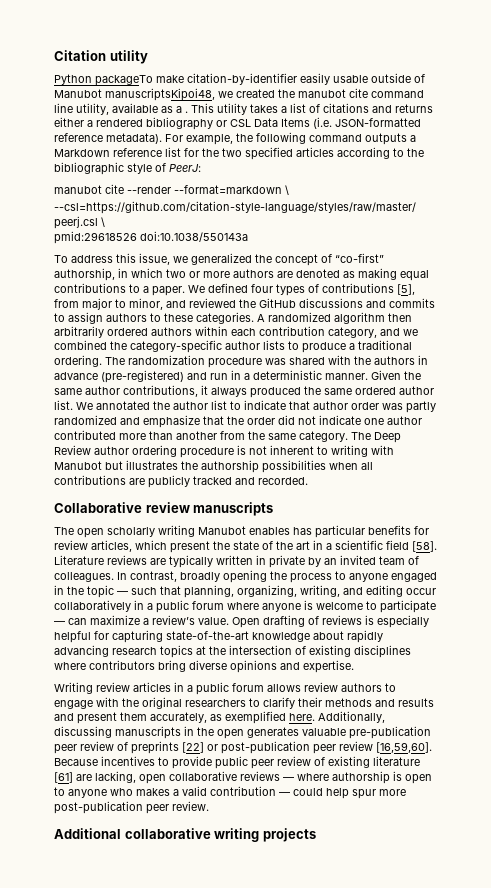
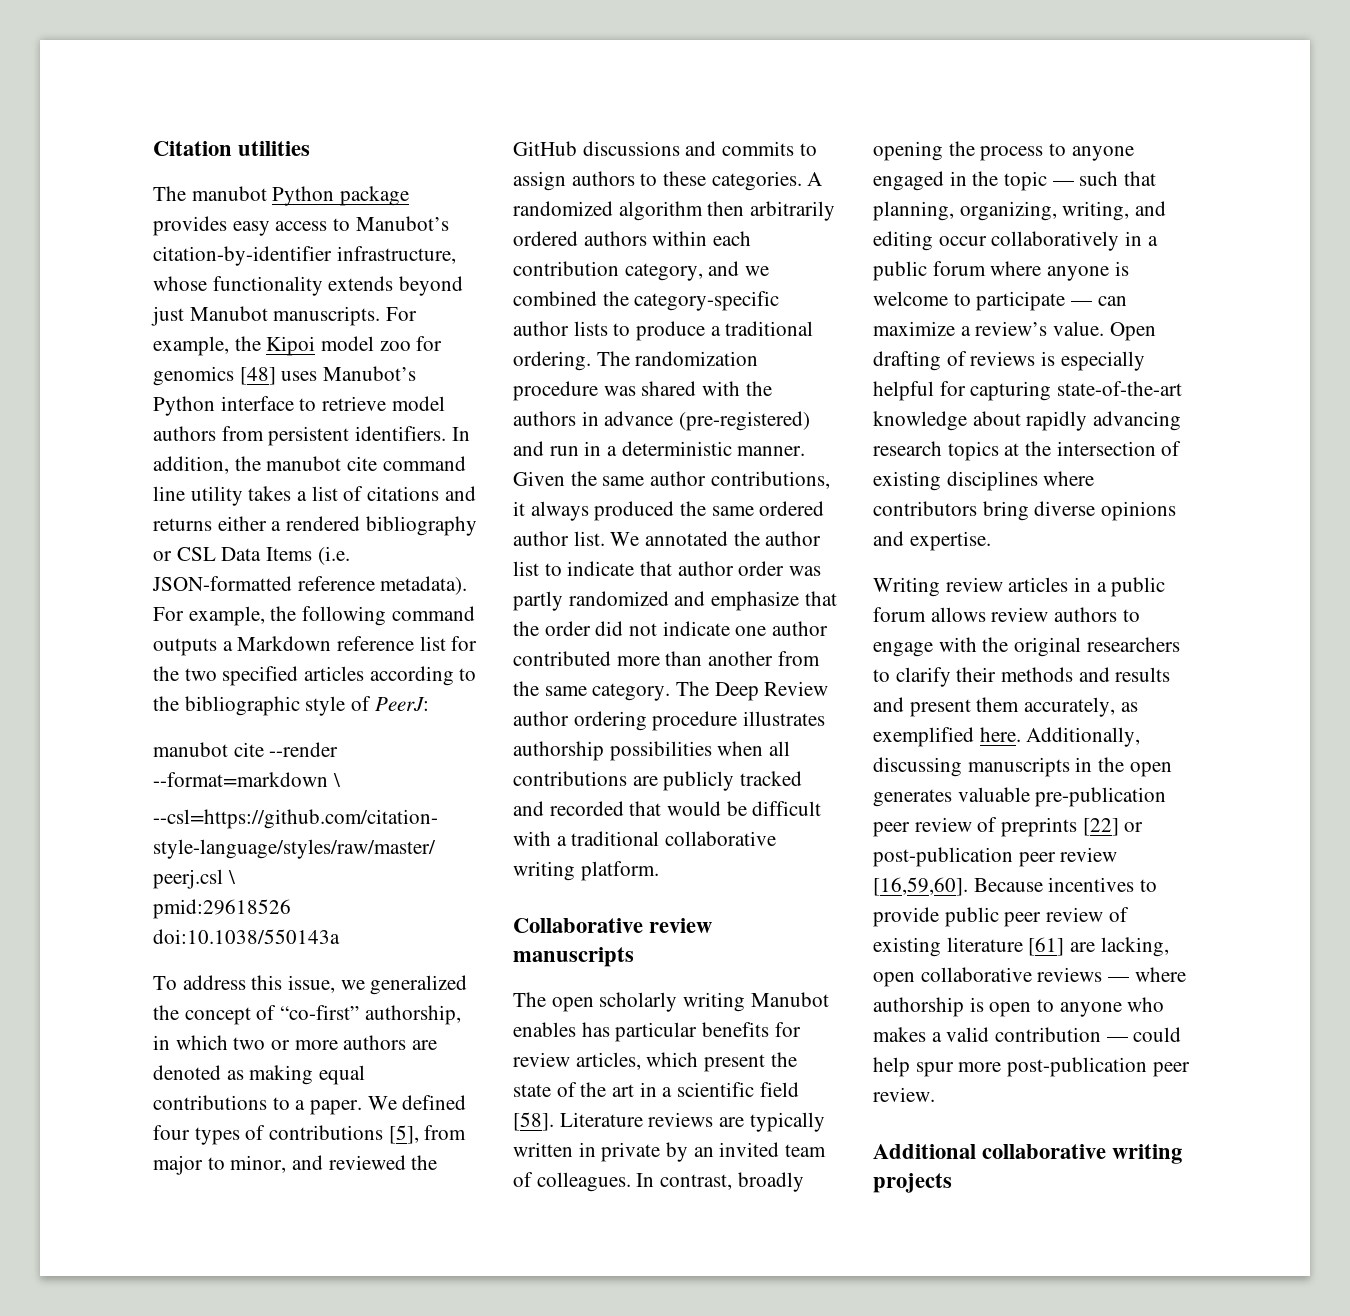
[109,50,148,64] [54,73,425,86] [54,88,275,101] utility // Python packageTo make citation-by-identifier easily usable outside of Manubot manuscriptsKipoi48, we created -> [238,141,311,156] [153,186,410,206] [153,216,449,236] [153,246,456,266] [153,276,464,296] [151,306,418,326] [153,336,443,356] [153,366,417,386] [153,396,445,416] [153,426,470,446] [153,456,229,474] utilities // The manubot Python package provides easy access to Manubot’s citation-by-identifier infrastructure, whose functionality extends beyond just Manubot manuscripts. For example, the Kipoi model zoo for genomics [48] uses Manubot’s Python interface to retrieve model authors from persistent identifiers. In addition,
[76,103,214,115] utility, available as a . This -> (185, 493) none
[237,445,394,457] [54,460,198,470] is not inherent to writing with Manubot but illustrates the -> [743,711,826,726] illustrates
[258,477,308,485] recorded. -> [549,801,822,816] [513,831,777,846] [513,861,659,881] recorded that would be difficult with a traditional collaborative writing platform.

